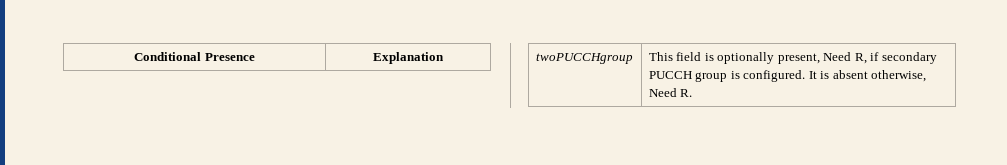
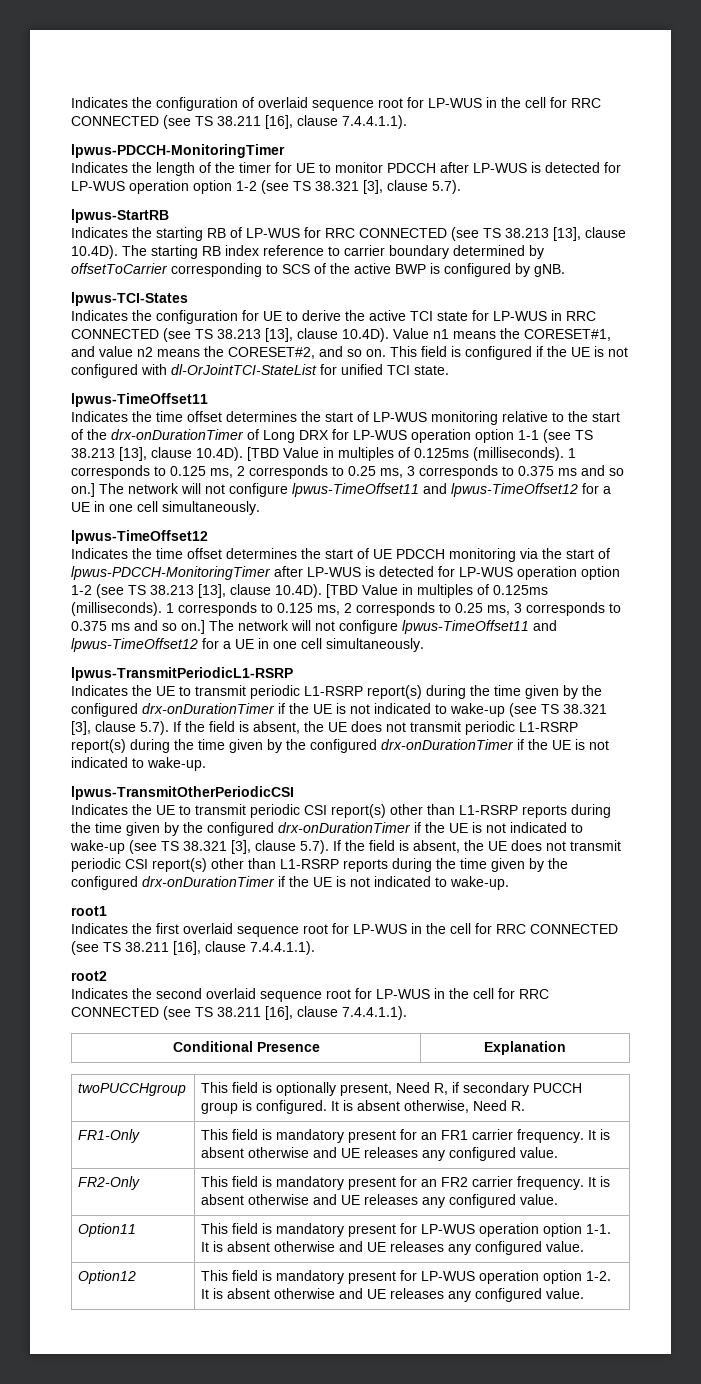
(134, 56) none -> [71,97,601,111] [71,115,407,129] [71,144,285,158] [71,162,621,176] [71,180,461,194] [71,209,169,223] [71,227,626,241] [71,245,544,259] [71,263,565,277] [71,292,188,306] [71,310,596,324] [71,328,611,342] [71,346,628,360] [71,364,449,378] [71,393,208,407] [71,411,620,425] [71,429,593,443] [71,447,576,461] [71,465,624,479] [71,483,611,497] [71,501,260,515] [71,530,208,544] [71,548,610,562] [71,566,620,580] [71,584,548,598] [71,602,621,616] [71,620,557,634] [71,638,424,652] [71,667,293,681] [71,685,602,699] [71,703,607,717] [71,721,578,735] [71,739,609,753] [71,757,206,771] [71,786,294,800] [71,804,611,818] [71,822,583,836] [70,840,621,854] [71,858,568,872] [71,876,509,890] [71,906,107,916] [71,923,618,937] [71,941,315,955] [71,971,107,981] [71,988,549,1002] [71,1006,407,1020] Indicates the configuration of overlaid sequence root for LP-WUS in the cell for RRC CONNECTED (see TS 38.211 [16], clause 7.4.4.1.1). // lpwus-PDCCH-MonitoringTimer // Indicates the length of the timer for UE to monitor PDCCH after LP-WUS is detected for LP-WUS operation option 1-2 (see TS 38.321 [3], clause 5.7). // lpwus-StartRB // Indicates the starting RB of LP-WUS for RRC CONNECTED (see TS 38.213 [13], clause 10.4D). The starting RB index reference to carrier boundary determined by offsetToCarrier corresponding to SCS of the active BWP is configured by gNB. // lpwus-TCI-States // Indicates the configuration for UE to derive the active TCI state for LP-WUS in RRC CONNECTED (see TS 38.213 [13], clause 10.4D). Value n1 means the CORESET#1, and value n2 means the CORESET#2, and so on. This field is configured if the UE is not configured with dl-OrJointTCI-StateList for unified TCI state. // lpwus-TimeOffset11 // Indicates the time offset determines the start of LP-WUS monitoring relative to the start of the drx-onDurationTimer of Long DRX for LP-WUS operation option 1-1 (see TS 38.213 [13], clause 10.4D). [TBD Value in multiples of 0.125ms (milliseconds). 1 corresponds to 0.125 ms, 2 corresponds to 0.25 ms, 3 corresponds to 0.375 ms and so on.] The network will not configure lpwus-TimeOffset11 and lpwus-TimeOffset12 for a UE in one cell simultaneously. // lpwus-TimeOffset12 // Indicates the time offset determines the start of UE PDCCH monitoring via the start of lpwus-PDCCH-MonitoringTimer after LP-WUS is detected for LP-WUS operation option 1-2 (see TS 38.213 [13], clause 10.4D). [TBD Value in multiples of 0.125ms (milliseconds). 1 corresponds to 0.125 ms, 2 corresponds to 0.25 ms, 3 corresponds to 0.375 ms and so on.] The network will not configure lpwus-TimeOffset11 and lpwus-TimeOffset12 for a UE in one cell simultaneously. // lpwus-TransmitPeriodicL1-RSRP // Indicates the UE to transmit periodic L1-RSRP report(s) during the time given by the configured drx-onDurationTimer if the UE is not indicated to wake-up (see TS 38.321 [3], clause 5.7). If the field is absent, the UE does not transmit periodic L1-RSRP report(s) during the time given by the configured drx-onDurationTimer if the UE is not indicated to wake-up. // lpwus-TransmitOtherPeriodicCSI // Indicates the UE to transmit periodic CSI report(s) other than L1-RSRP reports during the time given by the configured drx-onDurationTimer if the UE is not indicated to wake-up (see TS 38.321 [3], clause 5.7). If the field is absent, the UE does not transmit periodic CSI report(s) other than L1-RSRP reports during the time given by the configured drx-onDurationTimer if the UE is not indicated to wake-up. // root1 // Indicates the first overlaid sequence root for LP-WUS in the cell for RRC CONNECTED (see TS 38.211 [16], clause 7.4.4.1.1). // root2 // Indicates the second overlaid sequence root for LP-WUS in the cell for RRC CONNECTED (see TS 38.211 [16], clause 7.4.4.1.1). //
(693, 93) none -> [78,1129,141,1143] [201,1129,611,1143] [201,1147,559,1161] [78,1176,141,1190] [201,1176,611,1190] [201,1194,559,1208] [78,1223,137,1237] [201,1223,612,1237] [201,1241,585,1255] [78,1270,137,1284] [201,1270,612,1284] [201,1288,585,1302] // FR1-Only | This field is mandatory present for an FR1 carrier frequency. It is absent otherwise and UE releases any configured value. // FR2-Only | This field is mandatory present for an FR2 carrier frequency. It is absent otherwise and UE releases any configured value. // Option11 | This field is mandatory present for LP-WUS operation option 1-1. It is absent otherwise and UE releases any configured value. // Option12 | This field is mandatory present for LP-WUS operation option 1-2. It is absent otherwise and UE releases any configured value.

